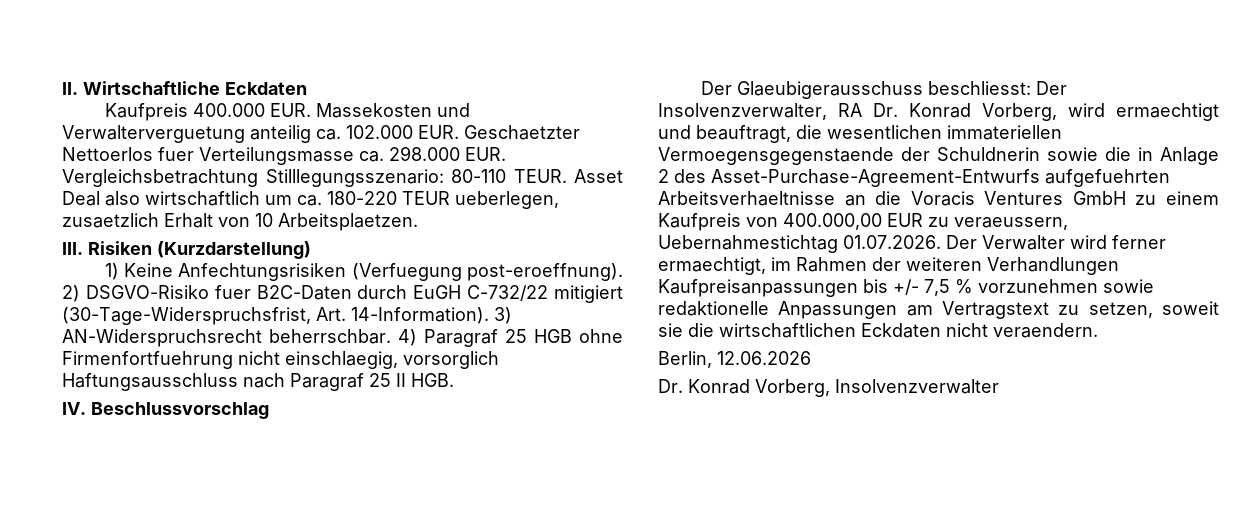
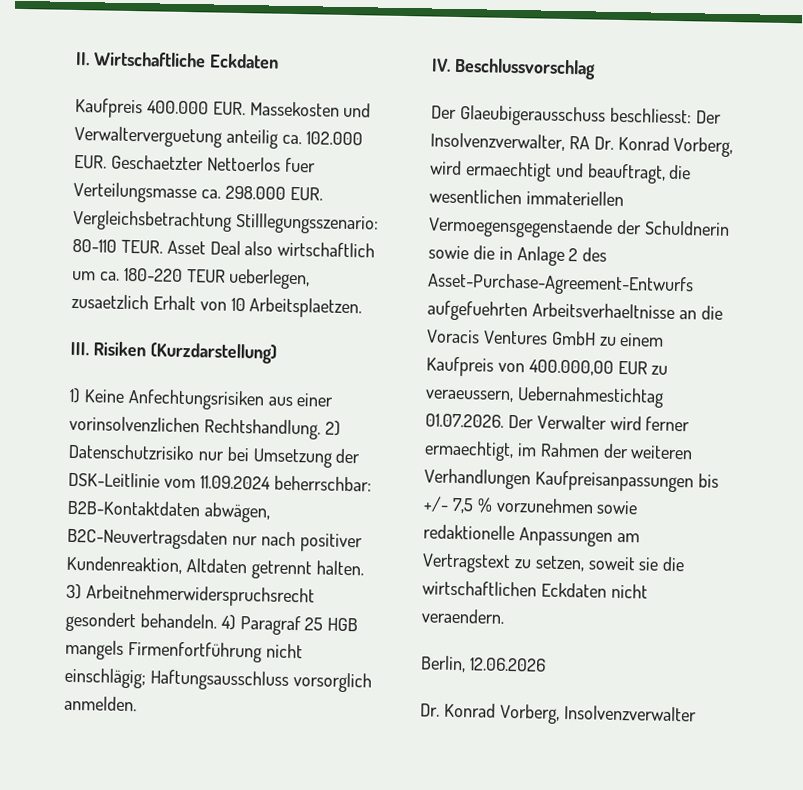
[351,263,623,281] [62,285,623,303] [62,307,512,325] [62,329,623,347] [62,351,499,369] [62,373,454,391] (Verfuegung post-eroeffnung). 2) DSGVO-Risiko fuer B2C-Daten durch EuGH C-732/22 mitigiert (30-Tage-Widerspruchsfrist, Art. 14-Information). 3) AN-Widerspruchsrecht beherrschbar. 4) Paragraf 25 HGB ohne Firmenfortfuehrung nicht einschlaegig, vorsorglich Haftungsausschluss nach Paragraf 25 II HGB. -> [267,393,335,407] [69,415,341,440] [68,443,361,468] [68,471,372,492] [67,499,270,523] [67,527,363,553] [66,555,364,580] [66,583,315,608] [65,611,359,636] [65,639,303,663] [64,667,372,693] [64,695,137,712] aus einer vorinsolvenzlichen Rechtshandlung. 2) Datenschutzrisiko nur bei Umsetzung der DSK-Leitlinie vom 11.09.2024 beherrschbar: B2B-Kontaktdaten abwägen, B2C-Neuvertragsdaten nur nach positiver Kundenreaktion, Altdaten getrennt halten. 3) Arbeitnehmerwiderspruchsrecht gesondert behandeln. 4) Paragraf 25 HGB mangels Firmenfortführung nicht einschlägig; Haftungsausschluss vorsorglich anmelden.

